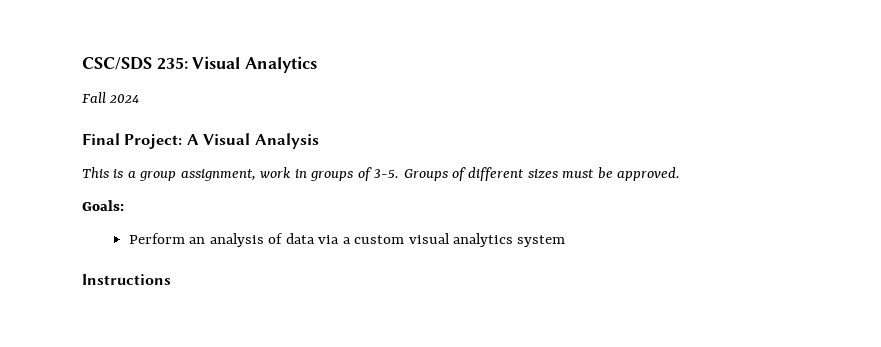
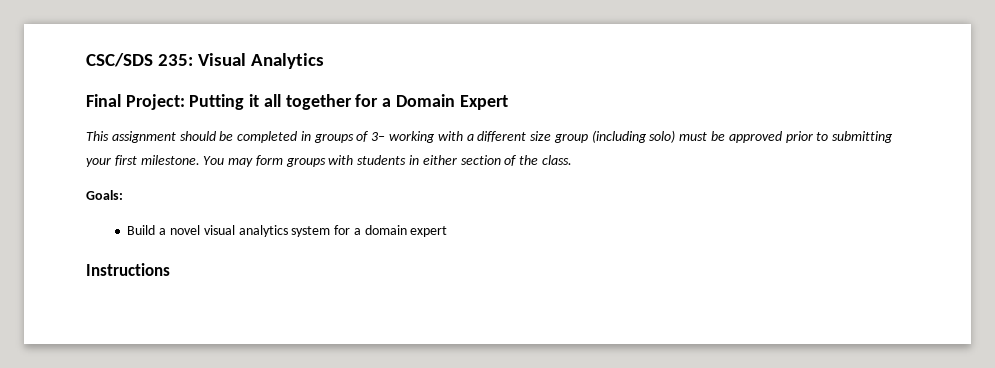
[82,92,140,104] // Fall 2024 -> (325, 61) none
[186,133,319,149] [82,167,681,181] [82,200,124,211] [128,233,405,247] A Visual Analysis // This is a group assignment, work in groups of 3-5. Groups of different sizes must be approved. // Goals: // Perform an analysis of data via a custom -> [189,94,508,110] [86,130,894,143] [86,155,572,167] [86,190,123,200] [127,225,200,235] Putting it all together for a Domain Expert // This assignment should be completed in groups of 3– working with a different size group (including solo) must be approved prior to submitting your first milestone. You may form groups with students in either section of the class. // Goals: // Build a novel
(566, 241) none -> [334,225,448,237] for a domain expert

